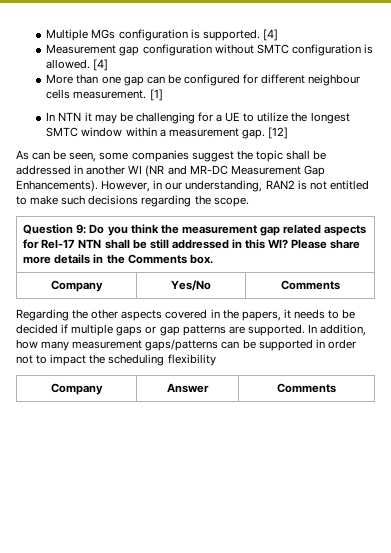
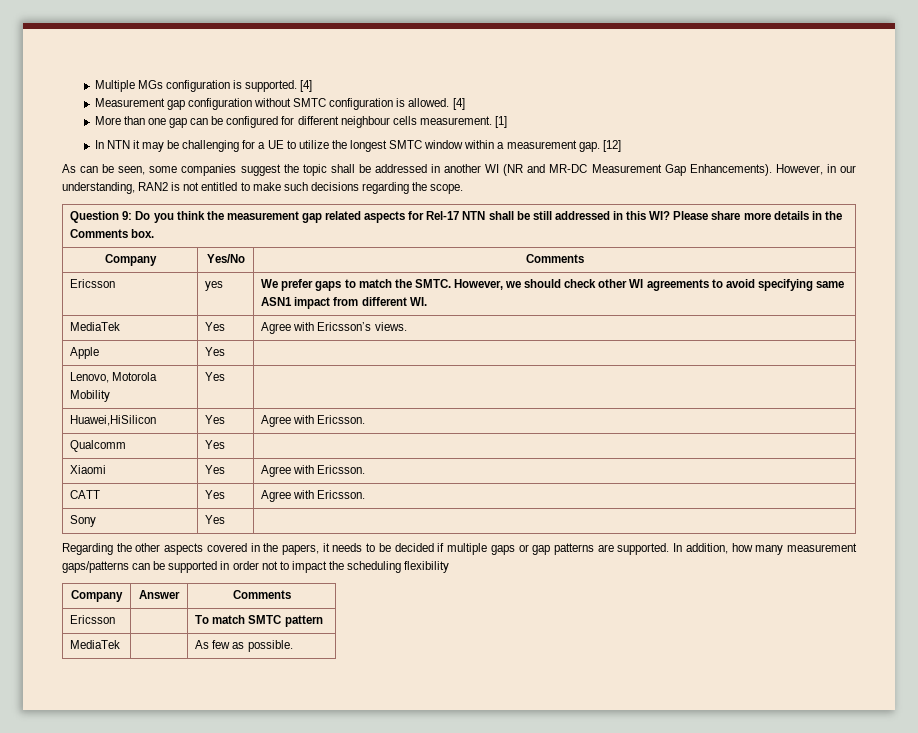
(340, 285) none -> [70,279,116,288] [205,281,224,291] [261,279,845,291] [261,297,427,309] [70,322,121,331] [205,322,226,331] [261,322,407,334] [70,347,100,359] [205,347,226,356] [70,372,158,383] [70,390,111,402] [205,372,226,381] [70,415,157,426] [205,415,226,424] [261,415,366,427] [70,440,127,452] [205,440,226,449] [70,465,107,474] [205,465,226,474] [261,465,366,477] [70,490,101,499] [205,490,226,499] [261,490,366,502] [70,515,97,527] [205,515,226,524] // Ericsson | yes | We prefer gaps to match the SMTC. However, we should check other WI agreements to avoid specifying same ASN1 impact from different WI. // MediaTek | Yes | Agree with Ericsson’s views. // Apple | Yes | // Lenovo, Motorola Mobility | Yes | // Huawei,HiSilicon | Yes | Agree with Ericsson. // Qualcomm | Yes | // Xiaomi | Yes | Agree with Ericsson. // CATT | Yes | Agree with Ericsson. // Sony | Yes |
(336, 388) none -> [70,615,116,624] [195,615,323,627] [70,640,121,649] [195,640,293,652] // Ericsson | | To match SMTC pattern // MediaTek | | As few as possible.

